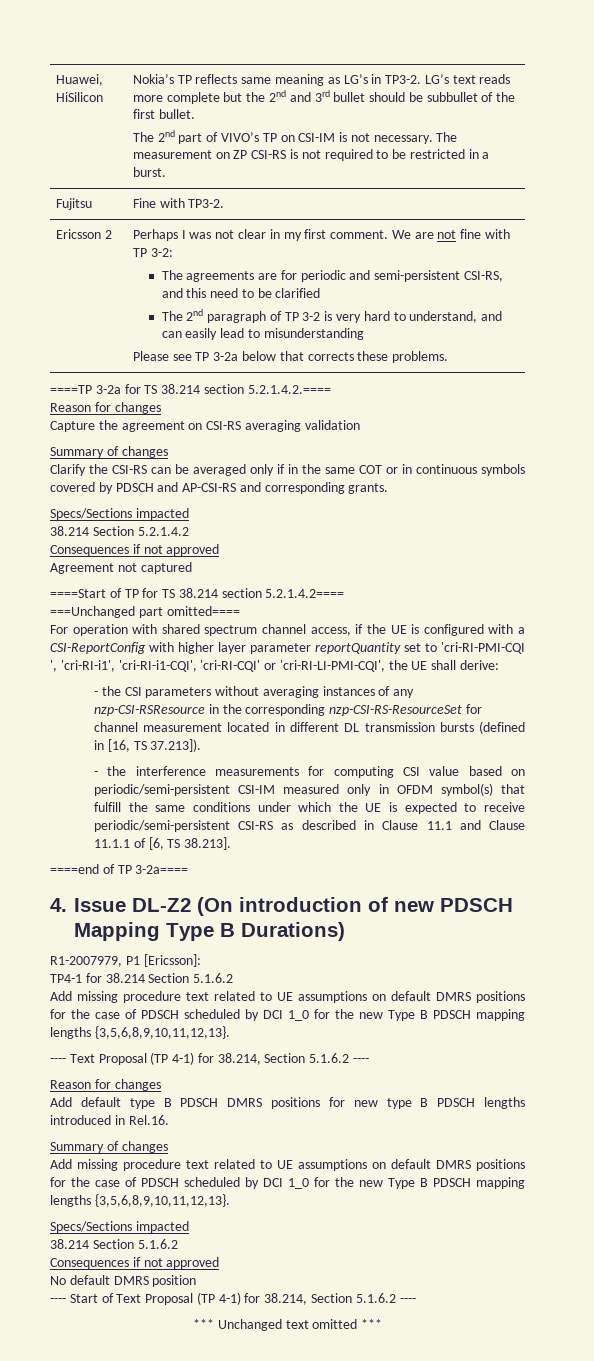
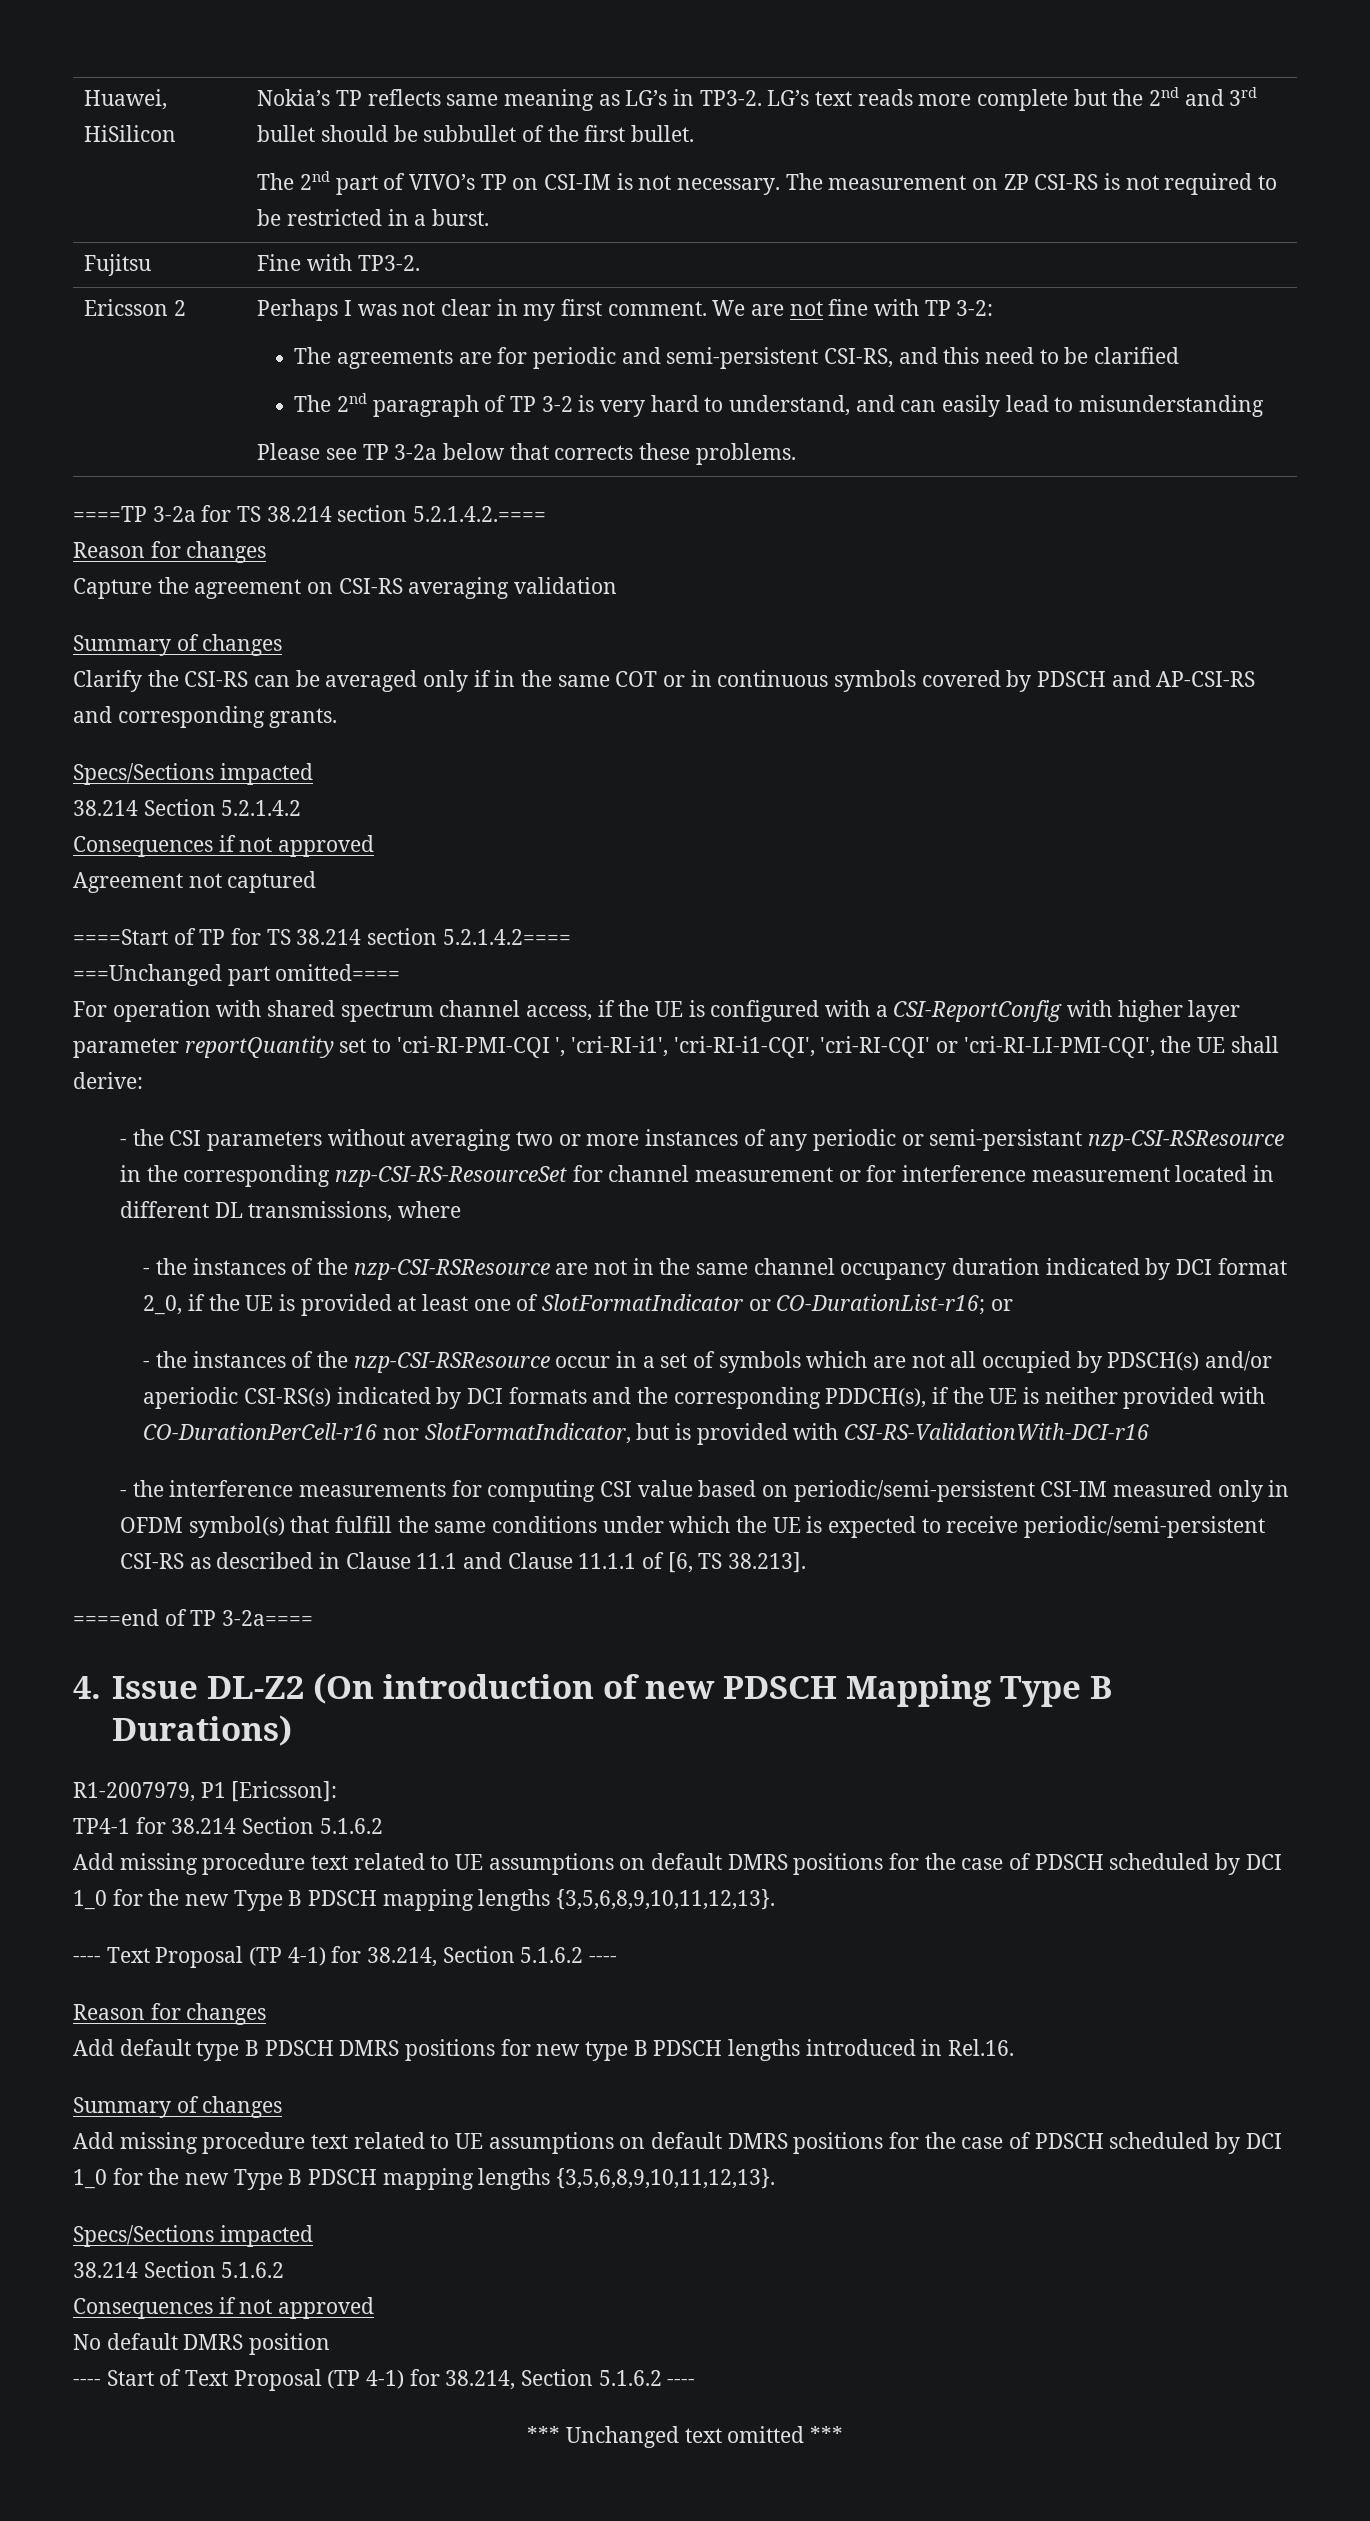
[322,686,415,698] instances of any -> [515,1129,1083,1151] two or more instances of any periodic or semi-persistant
[227,721,525,734] [93,739,202,752] located in different DL transmission bursts (defined in [16, TS 37.213]). -> [838,1165,1274,1182] [119,1201,461,1222] [143,1258,1287,1280] [143,1294,1013,1316] [143,1351,1273,1373] [143,1387,1265,1409] [143,1423,1149,1445] or for interference measurement located in different DL transmissions, where // - the instances of the nzp-CSI-RSResource are not in the same channel occupancy duration indicated by DCI format 2_0, if the UE is provided at least one of SlotFormatIndicator or CO-DurationList-r16; or // - the instances of the nzp-CSI-RSResource occur in a set of symbols which are not all occupied by PDSCH(s) and/or aperiodic CSI-RS(s) indicated by DCI formats and the corresponding PDDCH(s), if the UE is neither provided with CO-DurationPerCell-r16 nor SlotFormatIndicator, but is provided with CSI-RS-ValidationWith-DCI-r16

